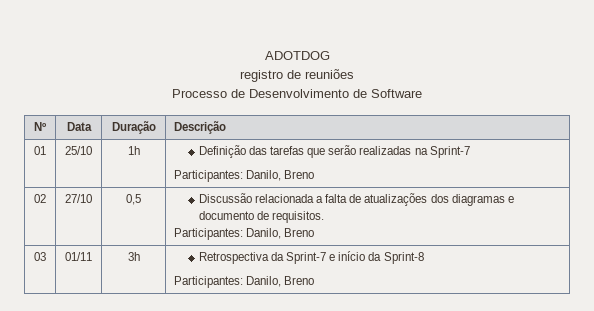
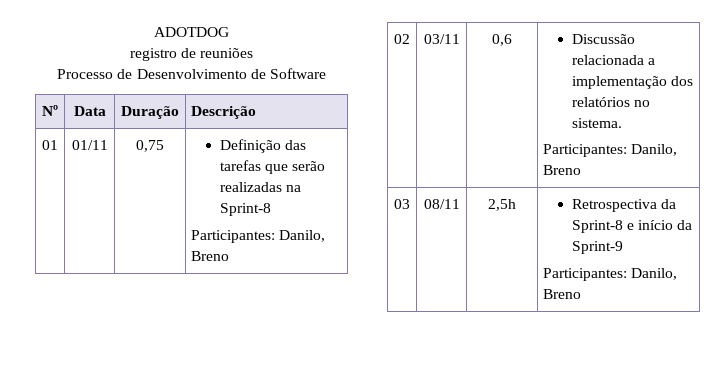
[65,146,92,155] [127,146,140,155] 25/10 | 1h -> [71,140,108,150] [136,140,164,152] 01/11 | 0,75
[429,146,470,158] Sprint-7 -> [219,203,271,216] Sprint-8
[65,194,92,203] [126,194,141,205] 27/10 | 0,5 -> [423,34,460,44] [492,34,512,46] 03/11 | 0,6
[325,193,514,206] [198,211,325,223] falta de atualizações dos diagramas e documento de requisitos. -> [571,76,694,89] [571,97,651,107] [571,118,622,128] implementação dos relatórios no sistema.
[65,252,92,261] [127,252,140,261] 01/11 | 3h -> [423,199,460,209] [488,199,516,211] 08/11 | 2,5h
[286,252,327,264] Sprint-7 -> [571,220,623,233] Sprint-8
[383,252,424,264] Sprint-8 -> [571,241,623,254] Sprint-9

